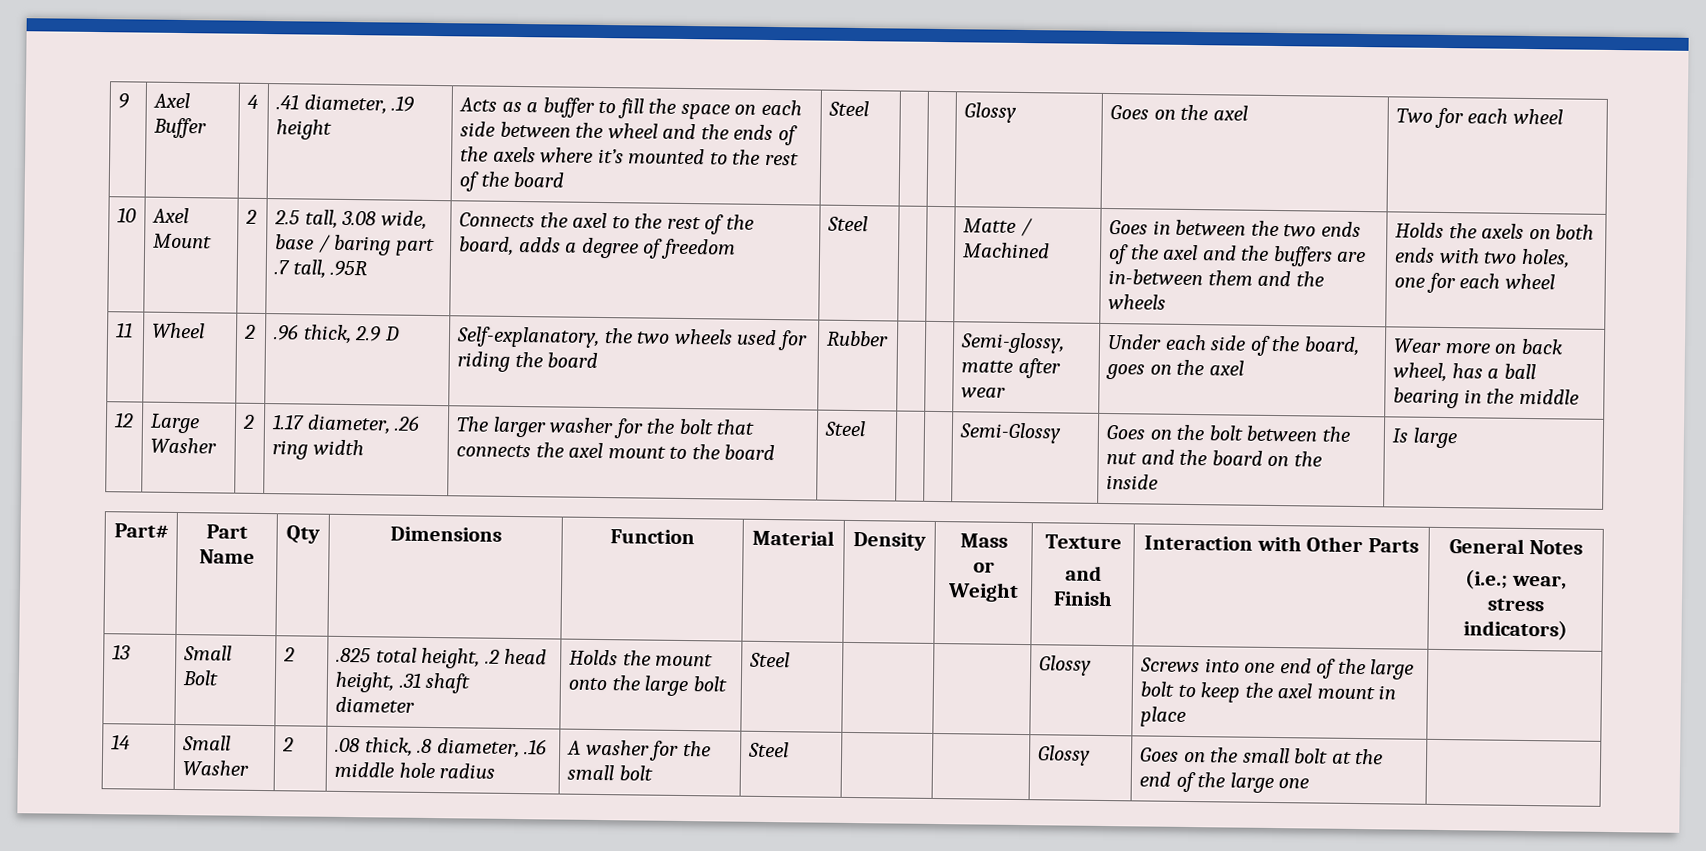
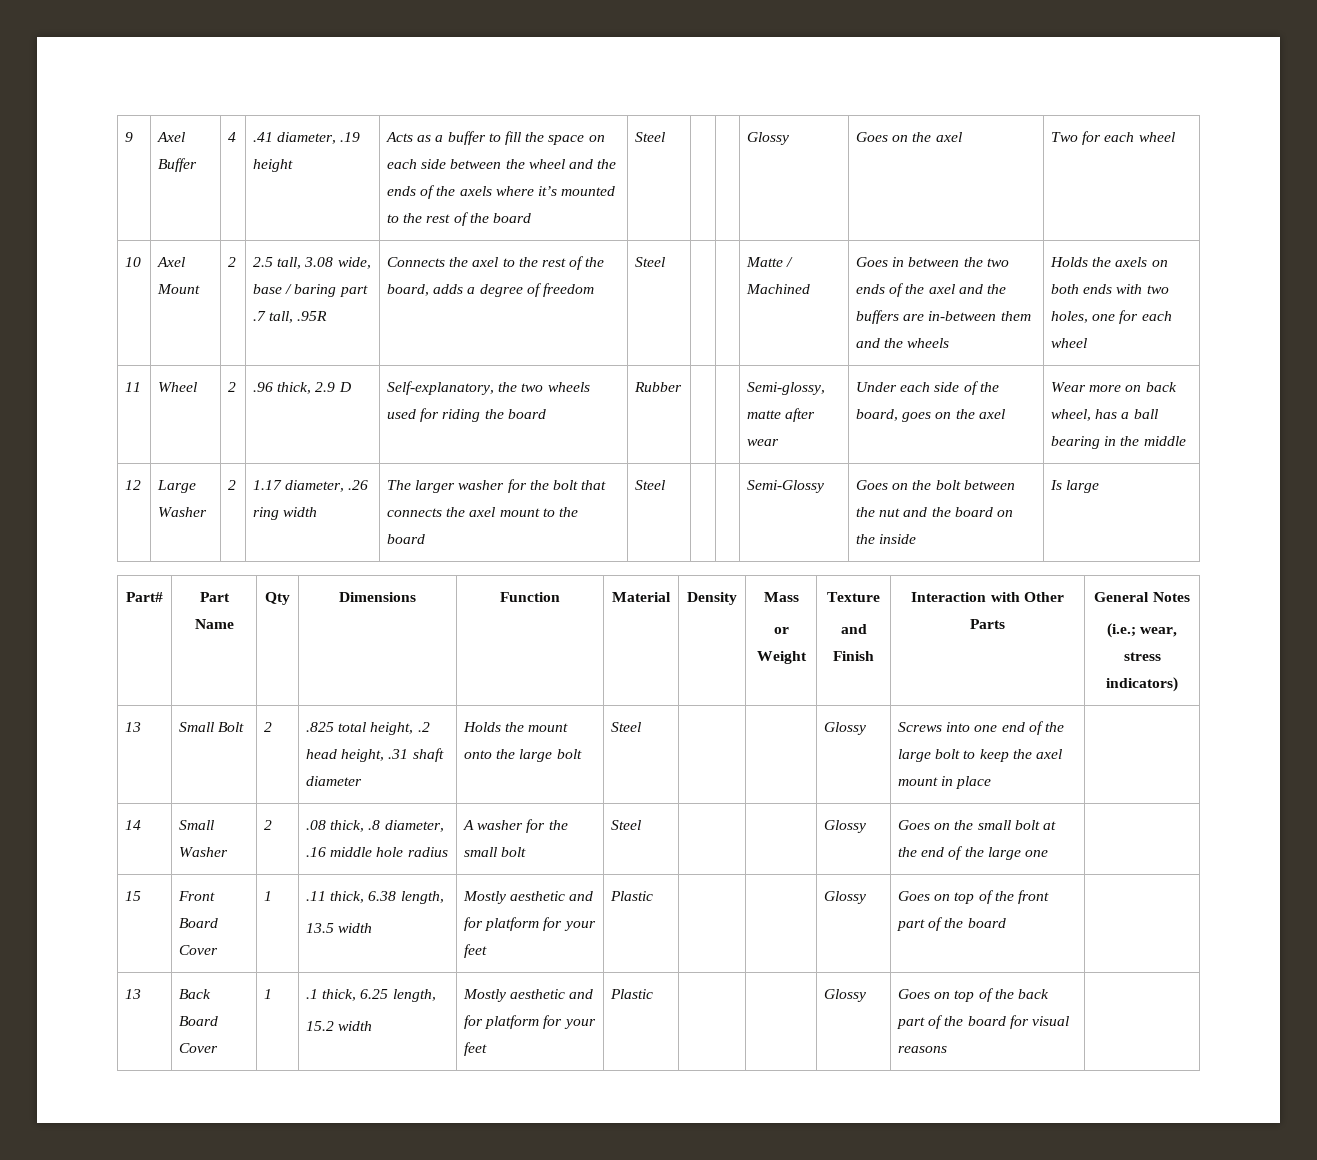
(1310, 783) none -> [125,891,142,901] [178,891,216,901] [179,918,219,928] [179,945,219,955] [264,891,273,901] [306,891,444,904] [306,923,373,933] [463,891,594,904] [464,917,596,931] [464,944,488,958] [610,891,654,901] [824,891,867,904] [898,890,1050,904] [897,917,1006,931] [125,989,142,999] [179,989,212,999] [179,1016,219,1026] [179,1043,219,1053] [264,989,273,999] [306,989,436,1002] [306,1021,373,1031] [463,989,594,1002] [464,1015,596,1029] [464,1042,488,1056] [610,989,654,999] [824,989,867,1002] [898,988,1050,1002] [897,1015,1070,1029] [898,1046,948,1053] // 15 | Front Board Cover | 1 | .11 thick, 6.38 length, // 13.5 width | Mostly aesthetic and for platform for your feet | Plastic | | | Glossy | Goes on top of the front part of the board | // 13 | Back Board Cover | 1 | .1 thick, 6.25 length, // 15.2 width | Mostly aesthetic and for platform for your feet | Plastic | | | Glossy | Goes on top of the back part of the board for visual reasons |

